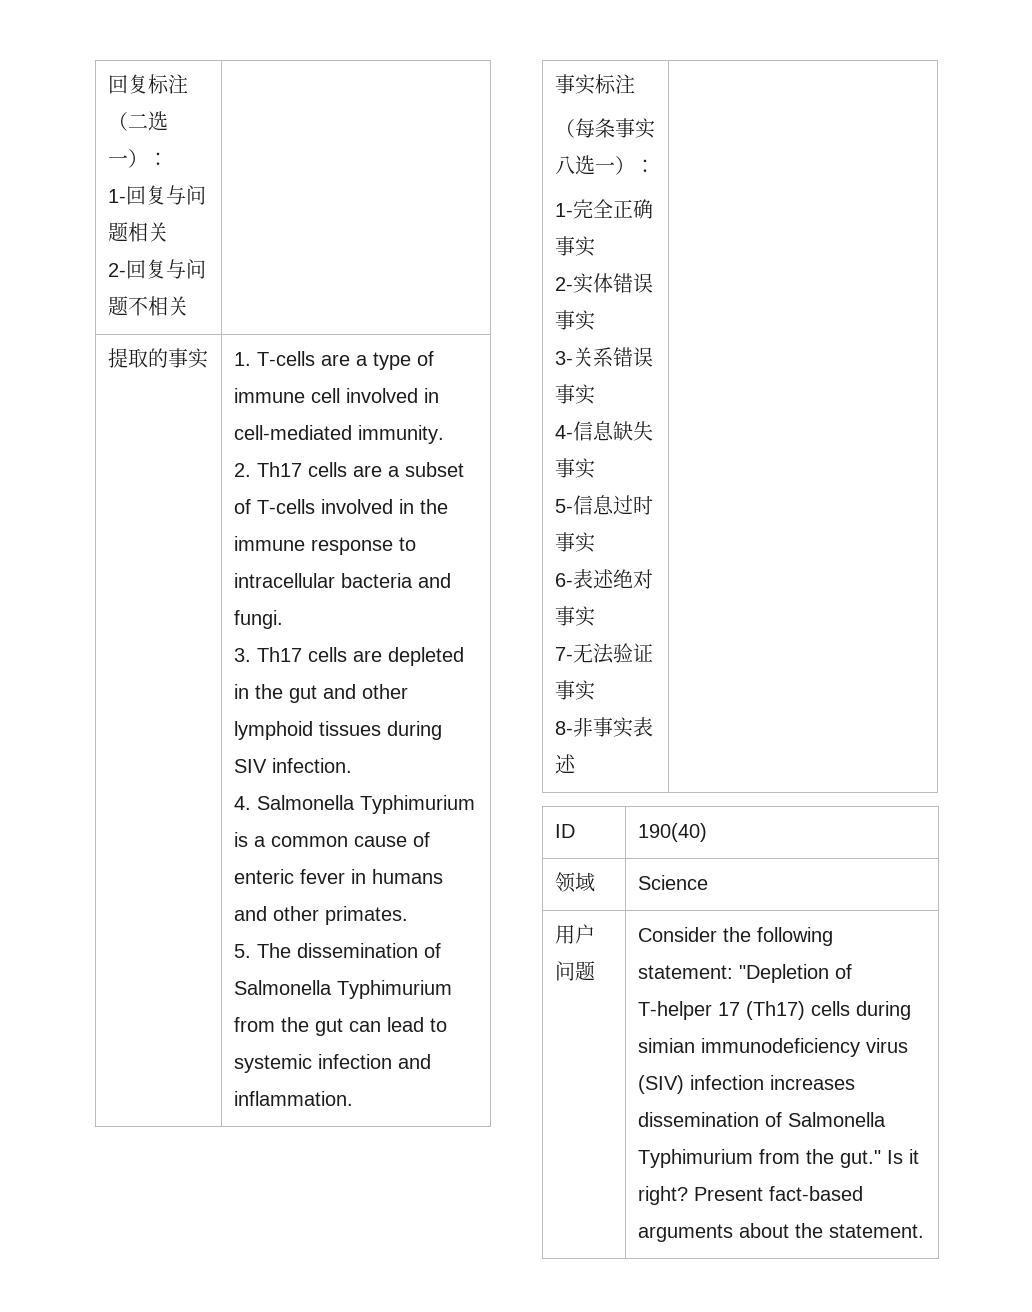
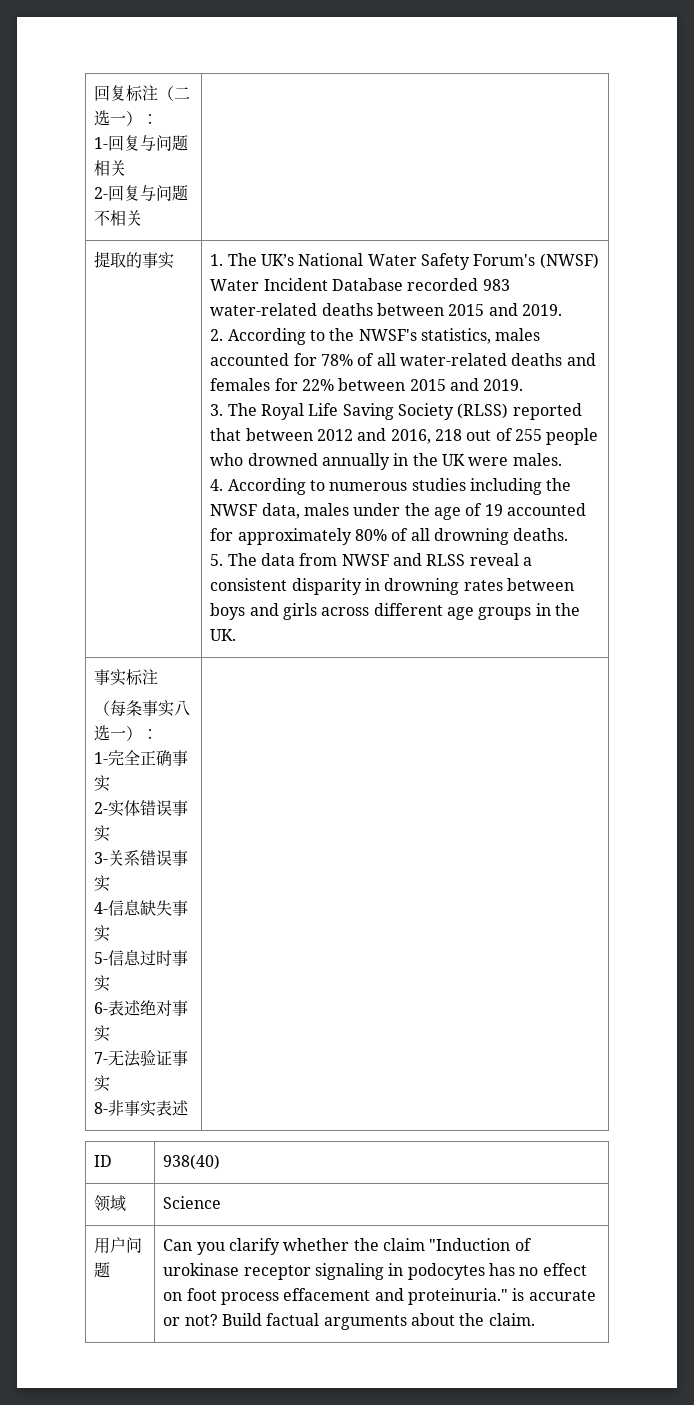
[257,351,435,370] [234,388,440,403] [234,425,445,444] [234,462,465,477] [234,499,449,514] [234,536,417,555] [234,573,452,588] [234,610,284,629] [234,647,465,666] [234,684,409,703] [234,721,443,740] [234,758,353,773] [234,795,476,814] [234,832,431,847] [234,869,444,884] [234,906,409,925] [234,943,442,958] [234,980,453,999] [234,1017,448,1036] [234,1054,432,1073] [234,1091,354,1106] T-cells are a type of immune cell involved in cell-mediated immunity. // 2. Th17 cells are a subset of T-cells involved in the immune response to intracellular bacteria and fungi. // 3. Th17 cells are depleted in the gut and other lymphoid tissues during SIV infection. // 4. Salmonella Typhimurium is a common cause of enteric fever in humans and other primates. // 5. The dissemination of Salmonella Typhimurium from the gut can lead to systemic infection and inflammation. -> [227,253,599,270] [210,278,510,291] [210,303,563,316] [210,328,541,345] [210,353,596,366] [210,378,524,391] [210,403,582,420] [210,428,599,445] [210,453,562,470] [210,478,572,495] [210,503,586,520] [210,528,569,545] [210,553,532,566] [210,578,575,595] [210,603,580,620] [210,629,237,641] The UK’s National Water Safety Forum's (NWSF) Water Incident Database recorded 983 water-related deaths between 2015 and 2019. // 2. According to the NWSF's statistics, males accounted for 78% of all water-related deaths and females for 22% between 2015 and 2019. // 3. The Royal Life Saving Society (RLSS) reported that between 2012 and 2016, 218 out of 255 people who drowned annually in the UK were males. // 4. According to numerous studies including the NWSF data, males under the age of 19 accounted for approximately 80% of all drowning deaths. // 5. The data from NWSF and RLSS reveal a consistent disparity in drowning rates between boys and girls across different age groups in the UK.
[638,823,708,842] 190(40) -> [163,1154,221,1170] 938(40)
[638,927,834,946] [638,964,853,983] [638,1001,912,1020] [638,1038,909,1057] [638,1075,856,1094] [638,1112,887,1127] [638,1149,920,1168] [638,1186,864,1205] Consider the following statement: "Depletion of T-helper 17 (Th17) cells during simian immunodeficiency virus (SIV) infection increases dissemination of Salmonella Typhimurium from the gut." Is it right? Present fact-based -> [163,1238,532,1255] [163,1263,587,1280] [163,1288,596,1305] [163,1313,320,1326] Can you clarify whether the claim "Induction of urokinase receptor signaling in podocytes has no effect on foot process effacement and proteinuria." is accurate or not? Build factual
[829,1224,925,1238] statement. -> [488,1313,535,1326] claim.

